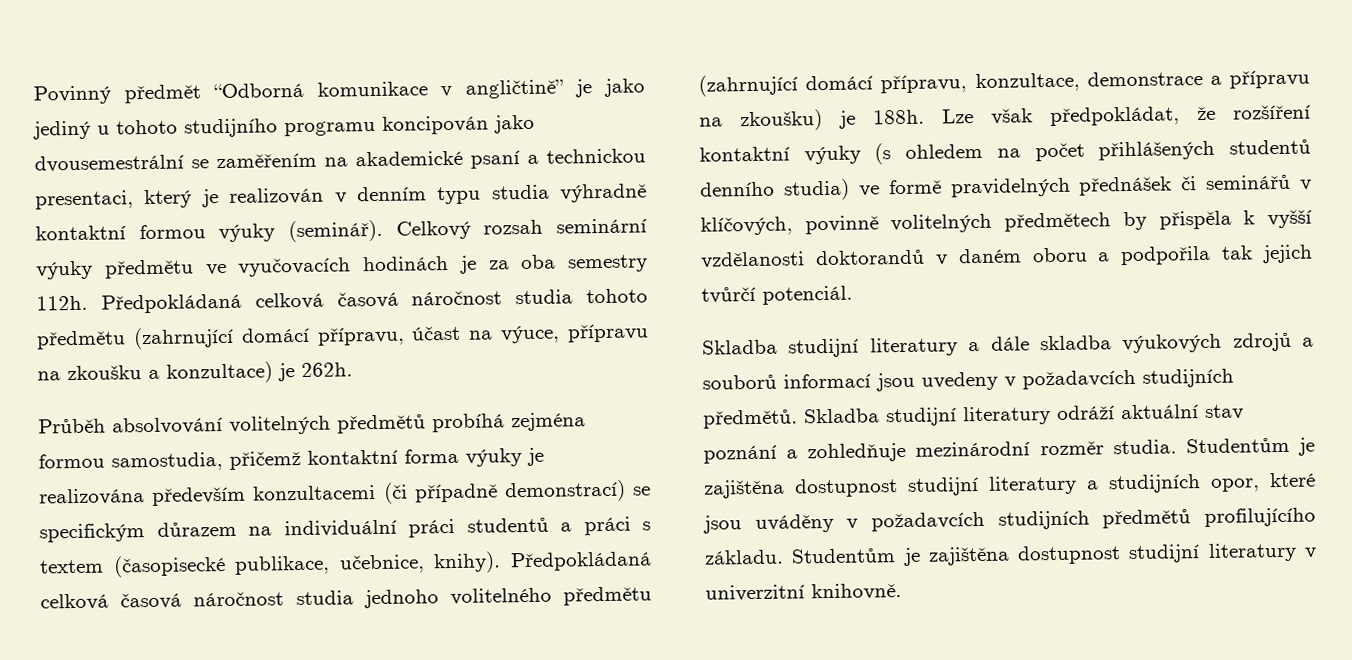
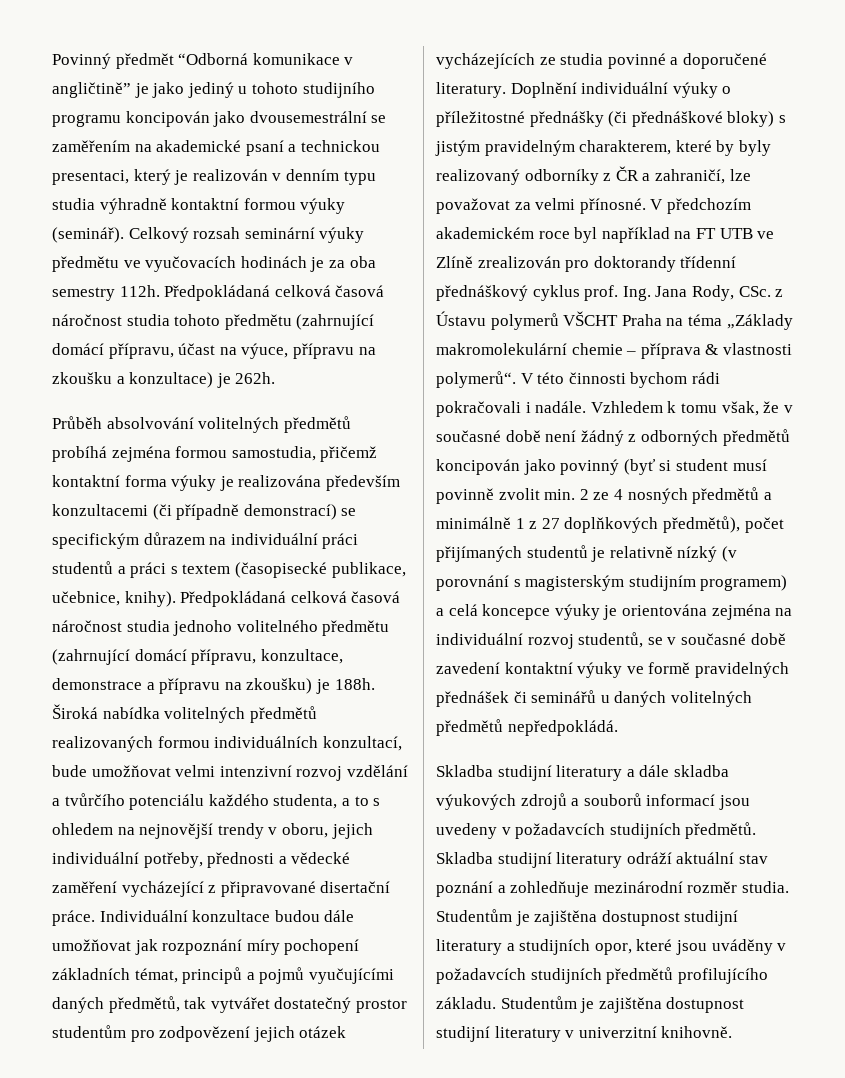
[942,104,1311,127] [699,139,1311,165] [700,178,850,201] Lze však předpokládat, že rozšíření kontaktní výuky (s ohledem na počet přihlášených studentů denního studia) -> [52,704,317,723] [52,736,402,752] [52,765,408,781] [52,793,381,810] [52,823,373,839] [52,852,351,868] [52,881,391,897] [52,910,355,926] [52,939,360,955] [52,967,394,984] [52,996,407,1013] [52,1025,347,1042] [436,53,767,69] [436,82,732,98] [436,111,786,127] [435,140,771,156] [436,166,751,185] [436,198,751,214] [436,227,775,243] [436,256,737,272] [436,285,784,301] [436,311,793,330] [436,343,792,359] [436,371,720,388] [436,401,793,417] [436,429,790,446] [436,459,767,475] [436,487,772,504] [436,516,784,533] [436,545,737,562] [436,575,788,591] [436,604,793,620] [436,632,786,649] [436,662,623,678] Široká nabídka volitelných předmětů realizovaných formou individuálních konzultací, bude umožňovat velmi intenzivní rozvoj vzdělání a tvůrčího potenciálu každého studenta, a to s ohledem na nejnovější trendy v oboru, jejich individuální potřeby, přednosti a vědecké zaměření vycházející z připravované disertační práce. Individuální konzultace budou dále umožňovat jak rozpoznání míry pochopení základních témat, principů a pojmů vyučujícími daných předmětů, tak vytvářet dostatečný prostor studentům pro zodpovězení jejich otázek vycházejících ze studia povinné a doporučené literatury. Doplnění individuální výuky o příležitostné přednášky (či přednáškové bloky) s jistým pravidelným charakterem, které by byly realizovaný odborníky z ČR a zahraničí, lze považovat za velmi přínosné. V předchozím akademickém roce byl například na FT UTB ve Zlíně zrealizován pro doktorandy třídenní přednáškový cyklus prof. Ing. Jana Rody, CSc. z Ústavu polymerů VŠCHT Praha na téma „Základy makromolekulární chemie – příprava & vlastnosti polymerů“. V této činnosti bychom rádi pokračovali i nadále. Vzhledem k tomu však, že v současné době není žádný z odborných předmětů koncipován jako povinný (byť si student musí povinně zvolit min. 2 ze 4 nosných předmětů a minimálně 1 z 27 doplňkových předmětů), počet přijímaných studentů je relativně nízký (v porovnání s magisterským studijním programem) a celá koncepce výuky je orientována zejména na individuální rozvoj studentů, se v současné době zavedení kontaktní výuky
[1300,179,1312,191] [700,209,1312,236] [700,244,1313,269] [701,285,853,305] v klíčových, povinně volitelných předmětech by přispěla k vyšší vzdělanosti doktorandů v daném oboru a podpořila tak jejich tvůrčí potenciál. -> [600,691,752,707] [436,719,618,736] u daných volitelných předmětů nepředpokládá.

